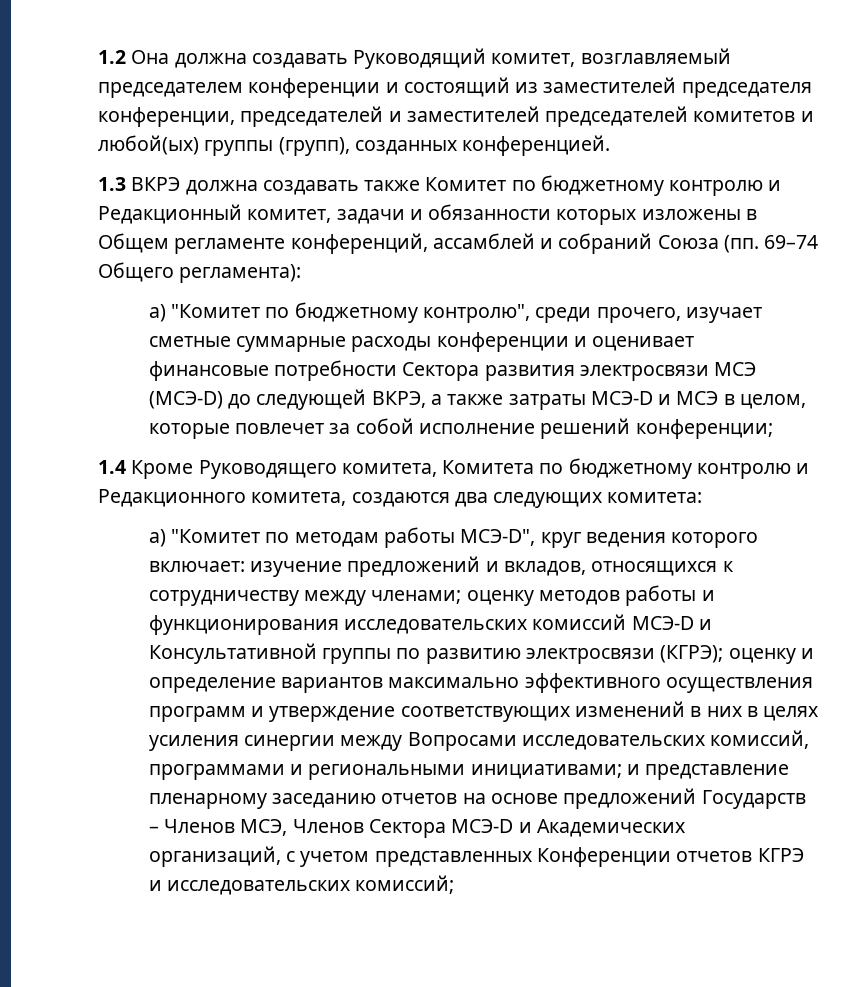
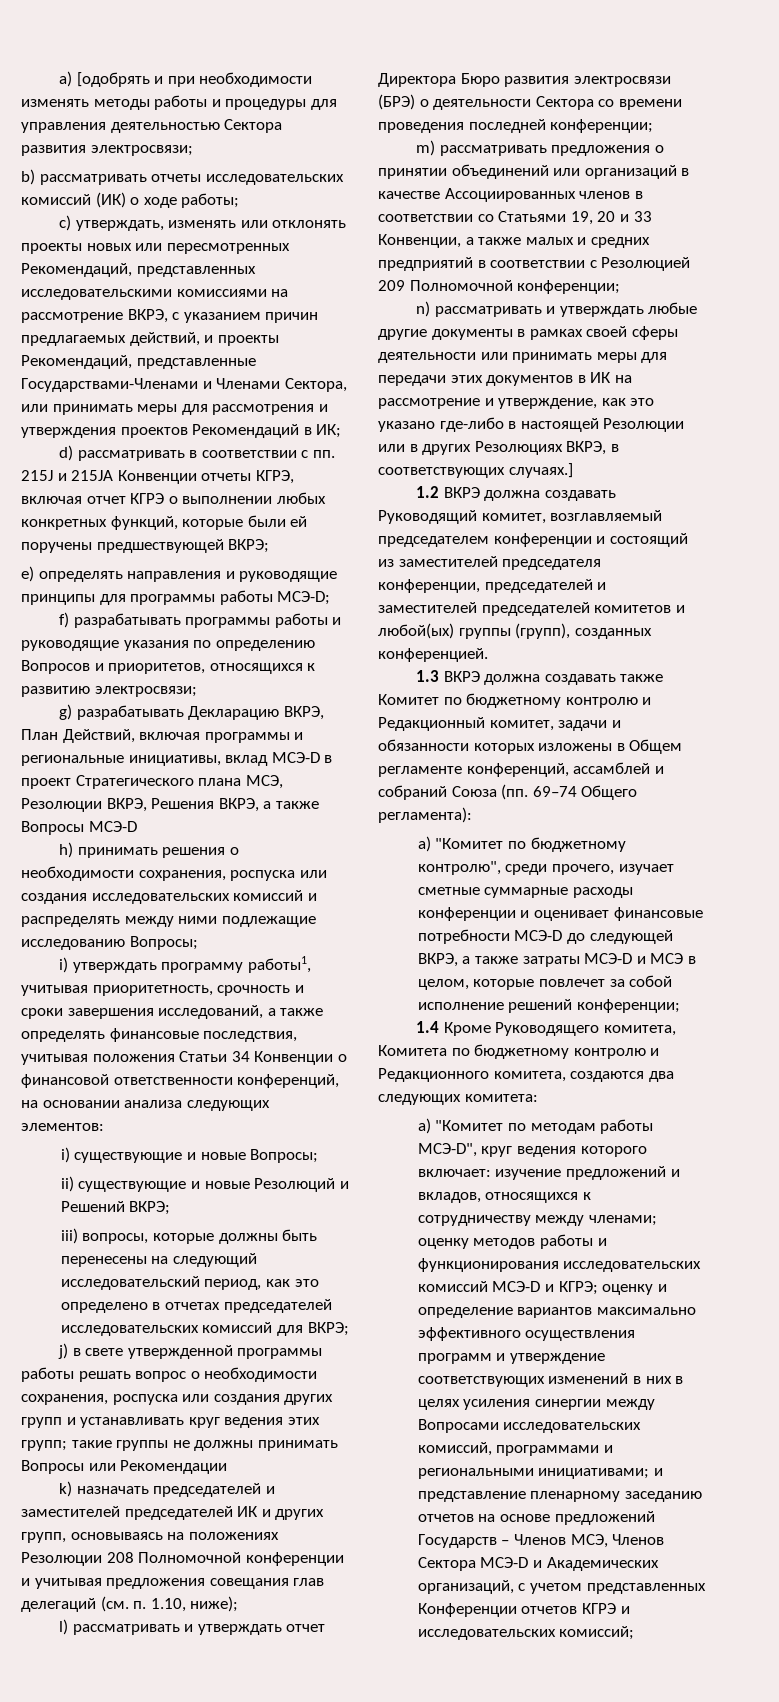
[98,50,170,64] 1.2 Она -> [58,71,313,87] [21,95,337,110] [21,119,283,133] [21,145,193,156] [21,169,344,185] [21,192,240,208] [58,215,347,231] [21,243,290,254] [21,263,256,277] [21,289,289,300] [21,309,319,323] [21,332,279,346] [21,355,256,369] [21,378,347,392] [21,404,328,415] [21,424,342,438] [58,445,335,461] [21,470,294,484] [21,492,326,504] [21,515,308,530] [21,539,270,553] [21,566,338,582] [21,590,331,605] [58,612,342,628] [21,640,315,651] [21,660,316,674] [21,686,197,697] [58,704,324,720] [21,729,304,743] [21,752,333,766] [21,775,283,789] [21,798,319,812] [21,821,137,835] [58,842,239,858] [21,866,327,881] [21,890,317,904] [21,916,316,927] [21,936,198,950] [58,956,311,973] [21,985,304,996] [21,1005,324,1019] [21,1028,298,1042] [21,1051,347,1065] [21,1074,340,1088] [21,1100,270,1111] [21,1123,104,1131] [60,1147,319,1163] [60,1176,349,1192] [60,1201,171,1215] [60,1228,318,1244] [60,1253,257,1267] [60,1276,319,1290] [60,1299,332,1313] [60,1322,349,1336] [57,1343,323,1359] [21,1367,318,1382] [21,1394,334,1405] [21,1417,320,1428] [21,1440,338,1451] [21,1460,228,1474] [58,1481,275,1497] [21,1506,325,1520] [21,1532,279,1543] [21,1552,344,1566] [21,1578,325,1589] [21,1596,239,1612] [58,1619,326,1635] [378,73,671,87] [378,94,682,110] [378,119,654,133] [415,140,664,156] [378,164,690,179] [378,188,643,202] [378,211,652,225] [378,234,650,248] [378,257,691,271] [378,280,621,294] [415,301,698,317] [378,326,678,340] [378,352,668,363] [378,372,632,386] [378,398,655,409] [378,417,685,432] [378,441,619,455] [378,463,573,478] [415,486,480,498] a) [одобрять и при необходимости изменять методы работы и процедуры для управления деятельностью Сектора развития электросвязи; // b) рассматривать отчеты исследовательских комиссий (ИК) о ходе работы; // c) утверждать, изменять или отклонять проекты новых или пересмотренных Рекомендаций, представленных исследовательскими комиссиями на рассмотрение ВКРЭ, с указанием причин предлагаемых действий, и проекты Рекомендаций, представленные Государствами-Членами и Членами Сектора, или принимать меры для рассмотрения и утверждения проектов Рекомендаций в ИК; // d) рассматривать в соответствии с пп. 215J и 215JA Конвенции отчеты КГРЭ, включая отчет КГРЭ о выполнении любых конкретных функций, которые были ей поручены предшествующей ВКРЭ; // e) определять направления и руководящие принципы для программы работы МСЭ-D; // f) разрабатывать программы работы и руководящие указания по определению Вопросов и приоритетов, относящихся к развитию электросвязи; // g) разрабатывать Декларацию ВКРЭ, План Действий, включая программы и региональные инициативы, вклад МСЭ-D в проект Стратегического плана МСЭ, Резолюции ВКРЭ, Решения ВКРЭ, а также Вопросы МСЭ-D // h) принимать решения о необходимости сохранения, роспуска или создания исследовательских комиссий и распределять между ними подлежащие исследованию Вопросы; // i) утверждать программу работы1, учитывая приоритетность, срочность и сроки завершения исследований, а также определять финансовые последствия, учитывая положения Статьи 34 Конвенции о финансовой ответственности конференций, на основании анализа следующих элементов: // i) существующие и новые Вопросы; // ii) существующие и новые Резолюций и Решений ВКРЭ; // iii) вопросы, которые должны быть перенесены на следующий исследовательский период, как это определено в отчетах председателей исследовательских комиссий для ВКРЭ; // j) в свете утвержденной программы работы решать вопрос о необходимости сохранения, роспуска или создания других групп и устанавливать круг ведения этих групп; такие группы не должны принимать Вопросы или Рекомендации // k) назначать председателей и заместителей председателей ИК и других групп, основываясь на положениях Резолюции 208 Полномочной конференции и учитывая предложения совещания глав делегаций (см. п. 1.10, ниже); // l) рассматривать и утверждать отчет Директора Бюро развития электросвязи (БРЭ) о деятельности Сектора со времени проведения последней конференции; // m) рассматривать предложения о принятии объединений или организаций в качестве Ассоциированных членов в соответствии со Статьями 19, 20 и 33 Конвенции, а также малых и средних предприятий в соответствии с Резолюцией 209 Полномочной конференции; // n) рассматривать и утверждать любые другие документы в рамках своей сферы деятельности или принимать меры для передачи этих документов в ИК на рассмотрение и утверждение, как это указано где-либо в настоящей Резолюции или в других Резолюциях ВКРЭ, в соответствующих случаях.] // 1.2 ВКРЭ
[402,362,757,381] [148,391,223,409] Сектора развития электросвязи МСЭ (МСЭ-D) -> [514,930,563,941] МСЭ-D
[148,643,724,664] Консультативной группы по развитию электросвязи (КГРЭ); -> [558,1281,598,1295] КГРЭ;

